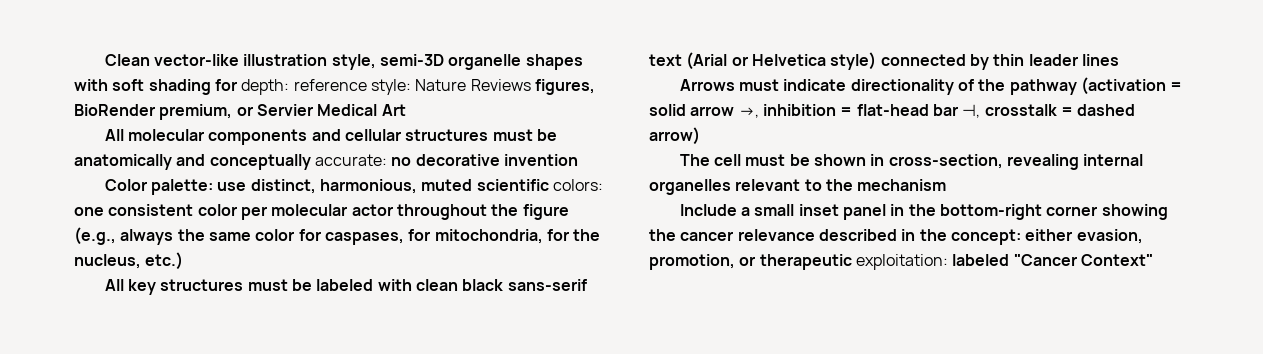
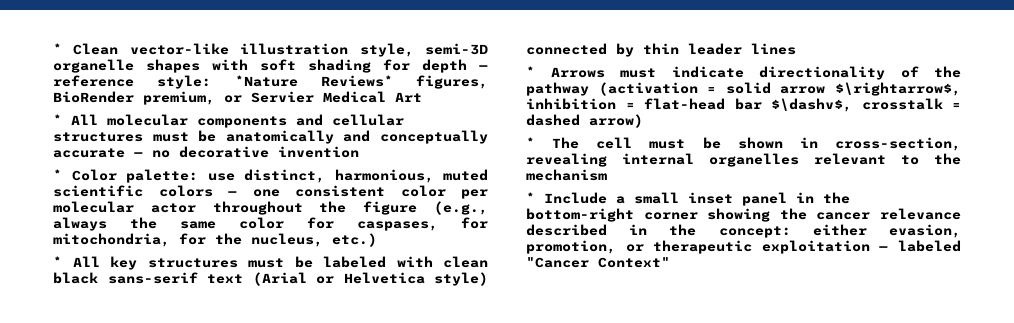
(104, 60) none -> [53,43,62,54] *
[241,79,531,95] depth: reference style: Nature Reviews -> [422,59,488,73] [53,75,393,89] depth — reference style: *Nature Reviews*
(406, 110) none -> [53,114,62,125] *
[314,154,387,166] accurate: -> [53,148,143,158] accurate —
(578, 160) none -> [53,169,62,180] *
[552,179,603,191] colors: -> [158,185,237,197] colors —
(184, 261) none -> [53,256,62,267] *
(1119, 60) none -> [526,66,535,77] *
[738,107,759,118] →, -> [835,82,961,96] $\rightarrow$,
[962,104,981,118] ⊣, -> [771,98,852,112] $\dashv$,
(700, 136) none -> [526,137,535,148] *
(947, 185) none -> [526,192,535,203] *
[855,254,948,270] exploitation: -> [761,240,889,254] exploitation —

